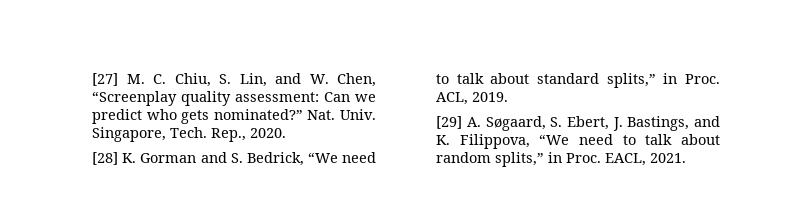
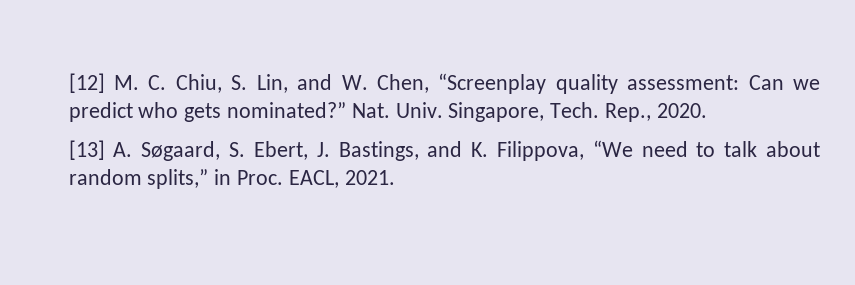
[92,73,119,86] [27] -> [68,73,105,93] [12]
[92,152,376,166] [436,73,720,88] [436,92,509,105] [436,116,463,129] [28] K. Gorman and S. Bedrick, “We need to talk about standard splits,” in Proc. ACL, 2019. // [29] -> [68,140,105,160] [13]

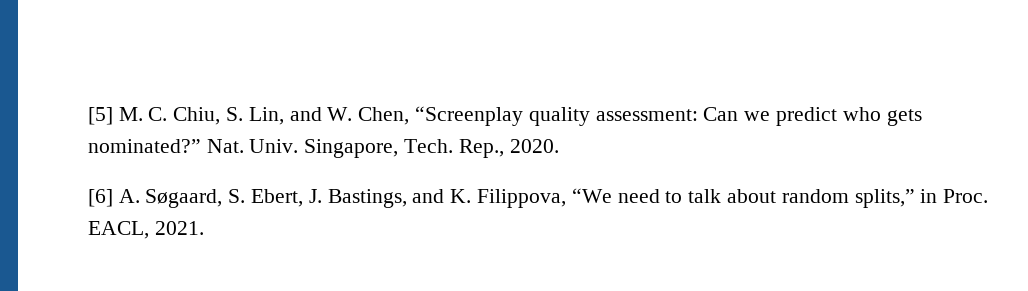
[68,73,105,93] [12] -> [87,107,113,125] [5]
[68,140,105,160] [13] -> [87,189,113,207] [6]

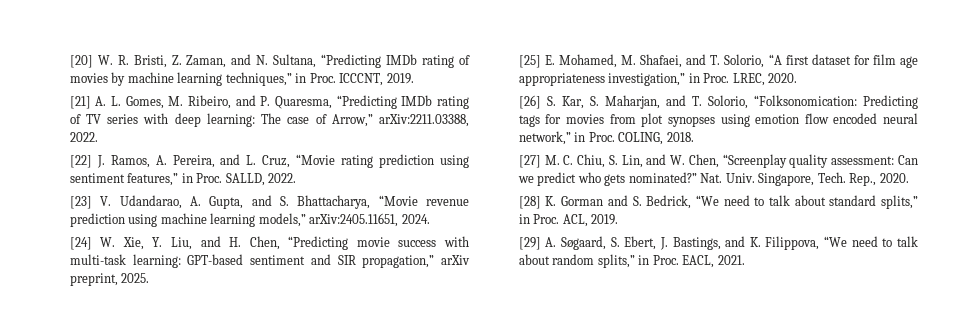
[87,107,113,125] [5] -> [69,54,471,68] [69,72,414,86] [69,95,469,109] [69,113,469,127] [69,132,98,142] [69,154,469,168] [69,173,297,186] [69,195,469,209] [69,213,430,227] [69,236,470,250] [69,254,470,268] [69,273,150,286] [518,54,918,68] [518,73,798,86] [518,95,918,109] [518,113,918,127] [518,131,694,145] [518,155,541,168] [20] W. R. Bristi, Z. Zaman, and N. Sultana, “Predicting IMDb rating of movies by machine learning techniques,” in Proc. ICCCNT, 2019. // [21] A. L. Gomes, M. Ribeiro, and P. Quaresma, “Predicting IMDb rating of TV series with deep learning: The case of Arrow,” arXiv:2211.03388, 2022. // [22] J. Ramos, A. Pereira, and L. Cruz, “Movie rating prediction using sentiment features,” in Proc. SALLD, 2022. // [23] V. Udandarao, A. Gupta, and S. Bhattacharya, “Movie revenue prediction using machine learning models,” arXiv:2405.11651, 2024. // [24] W. Xie, Y. Liu, and H. Chen, “Predicting movie success with multi-task learning: GPT-based sentiment and SIR propagation,” arXiv preprint, 2025. // [25] E. Mohamed, M. Shafaei, and T. Solorio, “A first dataset for film age appropriateness investigation,” in Proc. LREC, 2020. // [26] S. Kar, S. Maharjan, and T. Solorio, “Folksonomication: Predicting tags for movies from plot synopses using emotion flow encoded neural network,” in Proc. COLING, 2018. // [27]
[87,189,113,207] [6] -> [518,195,919,209] [518,214,619,227] [518,237,541,250] [28] K. Gorman and S. Bedrick, “We need to talk about standard splits,” in Proc. ACL, 2019. // [29]

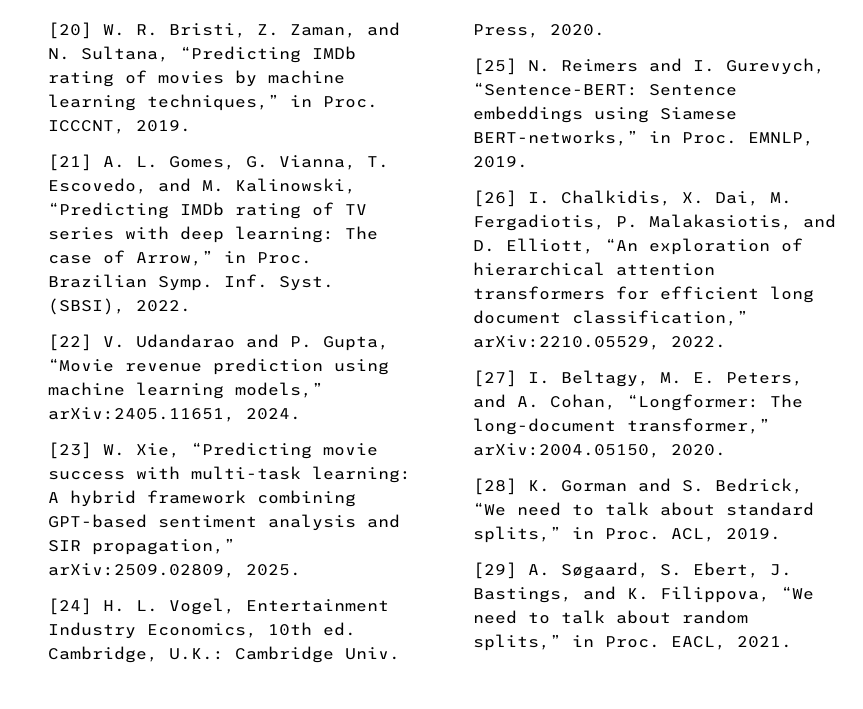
[168,95,333,109] M. Ribeiro, and P. Quaresma, -> [246,155,390,170] [48,178,357,194] G. Vianna, T. Escovedo, and M. Kalinowski,
[378,114,469,127] [69,132,98,142] [69,154,469,168] [69,173,297,186] [69,195,371,209] arXiv:2211.03388, 2022. // [22] J. Ramos, A. Pereira, and L. Cruz, “Movie rating prediction using sentiment features,” in Proc. SALLD, 2022. // [23] V. Udandarao, A. Gupta, and S. Bhattacharya, -> [224,251,313,264] [48,274,335,291] [48,298,192,315] [48,334,390,351] in Proc. Brazilian Symp. Inf. Syst. (SBSI), 2022. // [22] V. Udandarao and P. Gupta,
[69,237,92,250] [24] -> [48,442,93,459] [23]
[152,236,280,250] Y. Liu, and H. Chen, -> (181, 450) none
(181, 261) none -> [48,490,357,507] A hybrid framework combining
(306, 260) none -> [268,514,357,531] analysis
[441,255,470,265] [69,273,118,286] arXiv preprint, -> [48,563,236,578] arXiv:2509.02809,
[518,54,918,68] [518,73,798,86] [518,95,918,109] [518,113,918,127] [518,131,694,145] [518,154,918,168] [517,172,877,186] [25] E. Mohamed, M. Shafaei, and T. Solorio, “A first dataset for film age appropriateness investigation,” in Proc. LREC, 2020. // [26] S. Kar, S. Maharjan, and T. Solorio, “Folksonomication: Predicting tags for movies from plot synopses using emotion flow encoded neural network,” in Proc. COLING, 2018. // [27] M. C. Chiu, S. Lin, and W. Chen, “Screenplay quality assessment: Can we predict who gets nominated?” Nat. Univ. Singapore, Tech. Rep., -> [48,598,390,615] [48,622,357,639] [48,646,401,663] [473,24,606,38] [473,58,826,75] [473,82,738,96] [473,106,738,123] [473,130,815,146] [473,156,529,168] [473,190,793,207] [473,214,837,231] [473,238,804,255] [473,262,716,276] [473,286,815,303] [473,310,749,326] [473,335,727,350] [473,370,804,387] [473,394,804,411] [473,418,771,435] [473,443,661,458] [24] H. L. Vogel, Entertainment Industry Economics, 10th ed. Cambridge, U.K.: Cambridge Univ. Press, 2020. // [25] N. Reimers and I. Gurevych, “Sentence-BERT: Sentence embeddings using Siamese BERT-networks,” in Proc. EMNLP, 2019. // [26] I. Chalkidis, X. Dai, M. Fergadiotis, P. Malakasiotis, and D. Elliott, “An exploration of hierarchical attention transformers for efficient long document classification,” arXiv:2210.05529, 2022. // [27] I. Beltagy, M. E. Peters, and A. Cohan, “Longformer: The long-document transformer,” arXiv:2004.05150,

